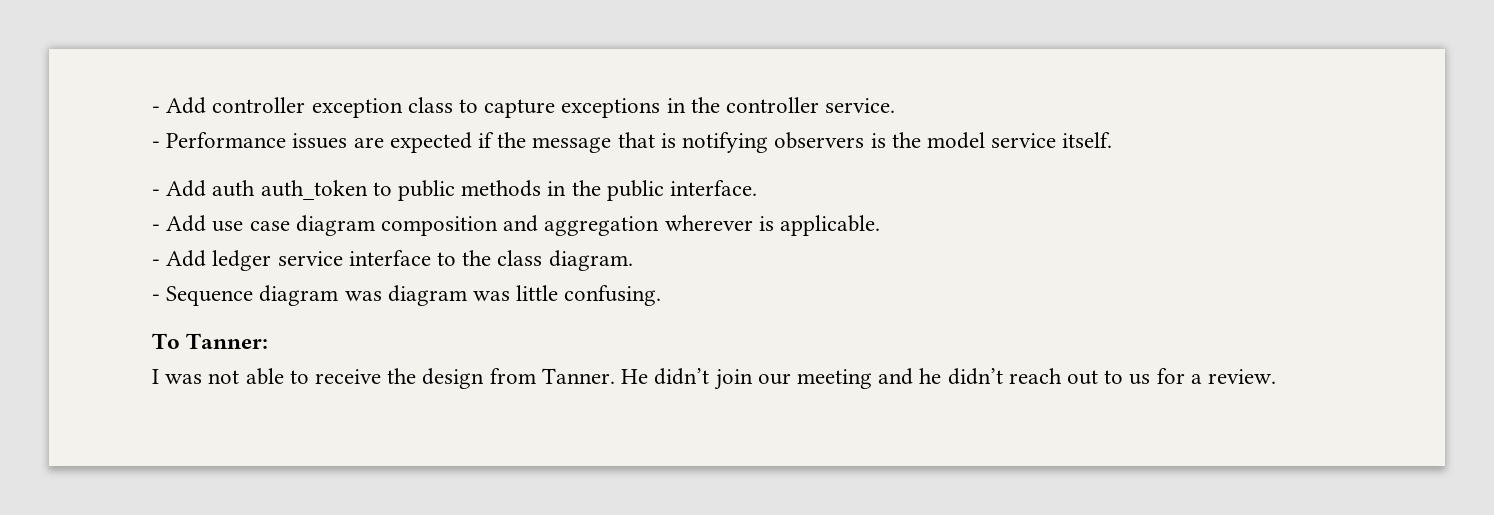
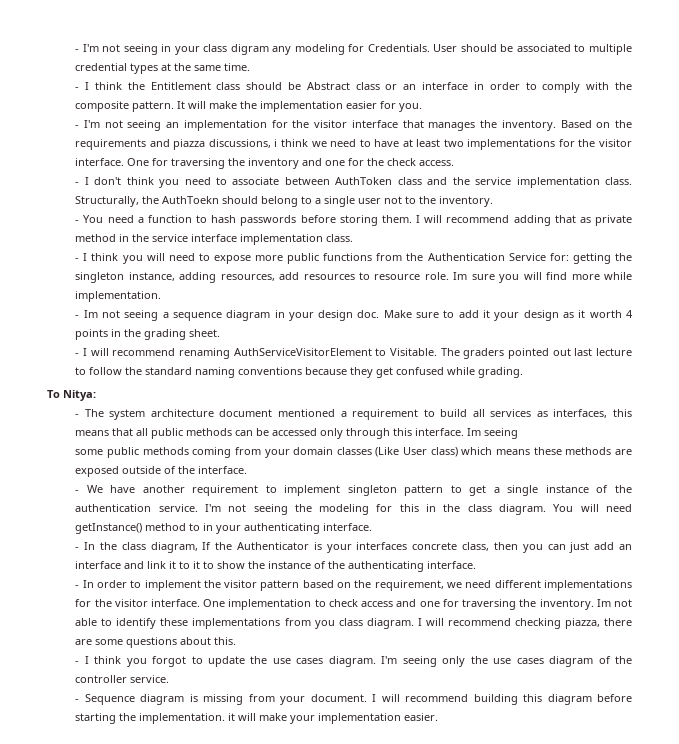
[152,97,896,118] [152,132,1113,153] [152,180,758,201] [152,215,881,236] [152,250,633,271] [152,285,662,306] [152,333,269,349] [152,368,1277,390] - Add controller exception class to capture exceptions in the controller service. // - Performance issues are expected if the message that is notifying observers is the model service itself. // - Add auth auth_token to public methods in the public interface. // - Add use case diagram composition and aggregation wherever is applicable. // - Add ledger service interface to the class diagram. // - Sequence diagram was diagram was little confusing. // To Tanner: // I was not able to receive the design from Tanner. He didn’t join our meeting and he didn’t reach out to us for a review. -> [75,44,632,55] [75,63,251,74] [75,82,633,93] [75,101,423,112] [75,120,632,131] [75,139,632,150] [75,158,455,169] [75,177,632,188] [75,196,494,207] [75,215,633,226] [75,234,354,245] [75,253,632,264] [75,272,632,283] [75,291,162,302] [75,310,633,321] [75,329,221,340] [75,348,632,359] [75,367,524,378] [47,390,96,401] [75,409,632,420] [75,428,519,439] [75,447,633,458] [75,466,248,477] [75,485,632,496] [75,504,632,515] [75,523,373,534] [75,542,633,553] [75,561,477,572] [75,580,632,591] [75,599,632,610] [75,618,632,629] [75,637,237,648] [75,656,632,667] [75,675,170,683] [75,694,632,705] [75,713,439,724] - I'm not seeing in your class digram any modeling for Credentials. User should be associated to multiple credential types at the same time. // - I think the Entitlement class should be Abstract class or an interface in order to comply with the composite pattern. It will make the implementation easier for you. // - I'm not seeing an implementation for the visitor interface that manages the inventory. Based on the requirements and piazza discussions, i think we need to have at least two implementations for the visitor interface. One for traversing the inventory and one for the check access. // - I don't think you need to associate between AuthToken class and the service implementation class. Structurally, the AuthToekn should belong to a single user not to the inventory. // - You need a function to hash passwords before storing them. I will recommend adding that as private method in the service interface implementation class. // - I think you will need to expose more public functions from the Authentication Service for: getting the singleton instance, adding resources, add resources to resource role. Im sure you will find more while implementation. // - Im not seeing a sequence diagram in your design doc. Make sure to add it your design as it worth 4 points in the grading sheet. // - I will recommend renaming AuthServiceVisitorElement to Visitable. The graders pointed out last lecture to follow the standard naming conventions because they get confused while grading. // To Nitya: // - The system architecture document mentioned a requirement to build all services as interfaces, this means that all public methods can be accessed only through this interface. Im seeing // some public methods coming from your domain classes (Like User class) which means these methods are exposed outside of the interface. // - We have another requirement to implement singleton pattern to get a single instance of the authentication service. I'm not seeing the modeling for this in the class diagram. You will need getInstance() method to in your authenticating interface. // - In the class diagram, If the Authenticator is your interfaces concrete class, then you can just add an interface and link it to it to show the instance of the authenticating interface. // - In order to implement the visitor pattern based on the requirement, we need different implementations for the visitor interface. One implementation to check access and one for traversing the inventory. Im not able to identify these implementations from you class diagram. I will recommend checking piazza, there are some questions about this. // - I think you forgot to update the use cases diagram. I'm seeing only the use cases diagram of the controller service. // - Sequence diagram is missing from your document. I will recommend building this diagram before starting the implementation. it will make your implementation easier.

